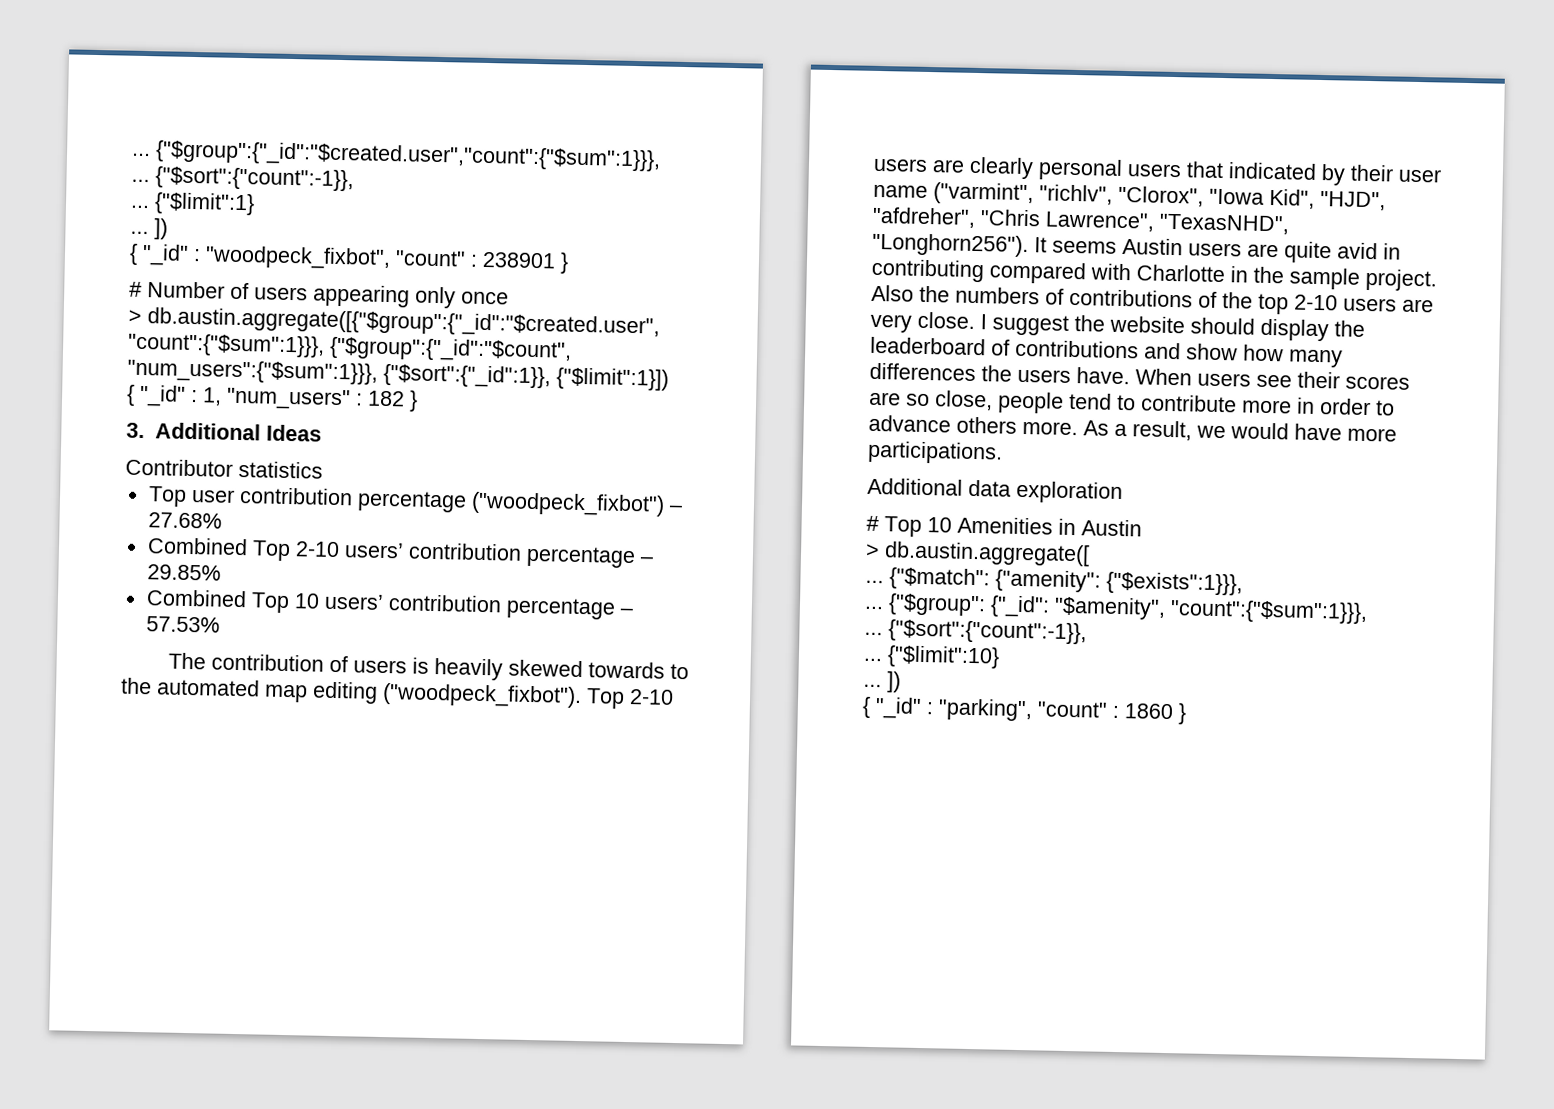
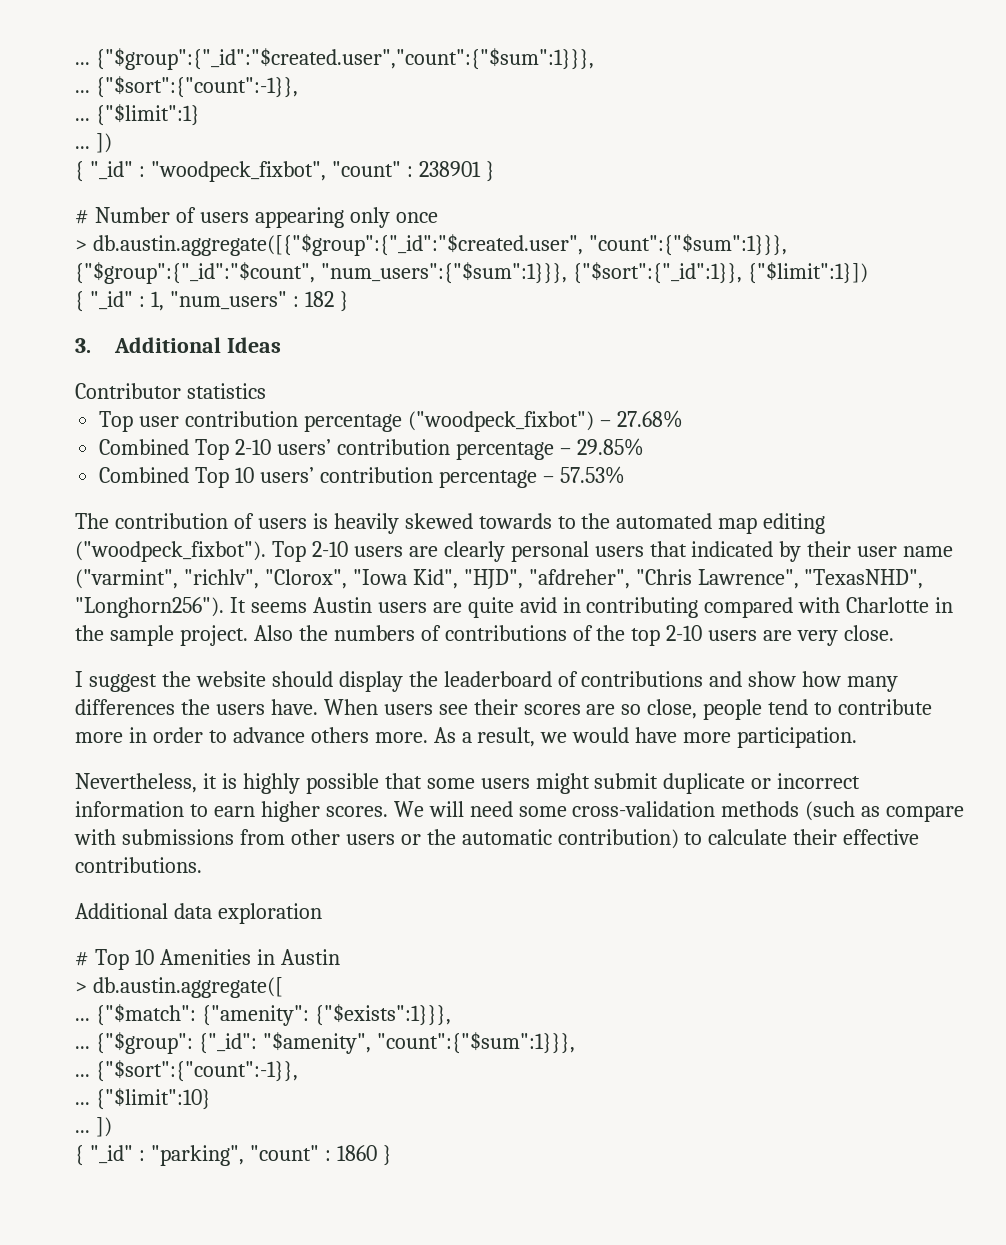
(975, 320) none -> (895, 633) //
[867,440,1003,465] participations. -> [737,727,858,748] [75,773,861,794] [75,801,965,822] [74,829,920,849] [75,857,202,873] participation. // Nevertheless, it is highly possible that some users might submit duplicate or incorrect information to earn higher scores. We will need some cross-validation methods (such as compare with submissions from other users or the automatic contribution) to calculate their effective contributions.

